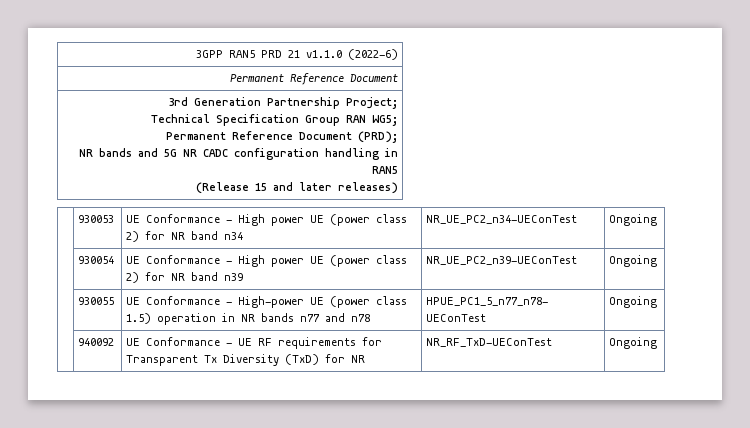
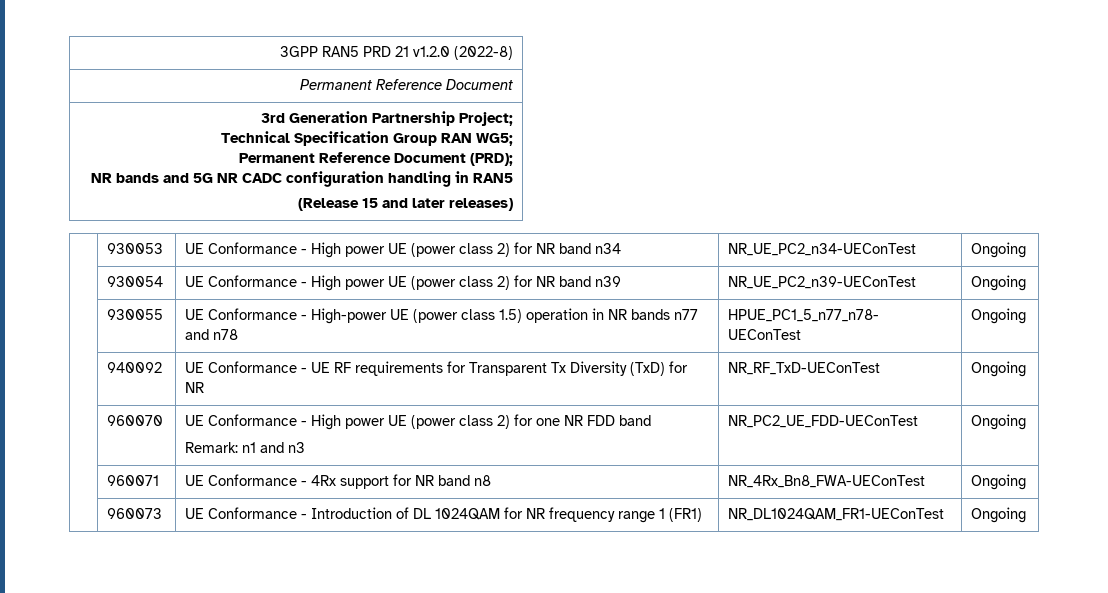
[305,49,398,60] v1.1.0 (2022-6) -> [412,46,513,60] v1.2.0 (2022-8)
(658, 343) none -> [107,415,164,426] [185,414,652,430] [185,442,306,453] [728,415,919,428] [971,414,1027,430] [107,475,160,486] [185,474,492,489] [728,475,926,488] [971,474,1027,490] [107,508,163,519] [185,507,703,523] [728,508,945,521] [971,507,1027,523] // | 960070 | UE Conformance - High power UE (power class 2) for one NR FDD band // Remark: n1 and n3 | NR_PC2_UE_FDD-UEConTest | Ongoing // | 960071 | UE Conformance - 4Rx support for NR band n8 | NR_4Rx_Bn8_FWA-UEConTest | Ongoing // | 960073 | UE Conformance - Introduction of DL 1024QAM for NR frequency range 1 (FR1) | NR_DL1024QAM_FR1-UEConTest | Ongoing

